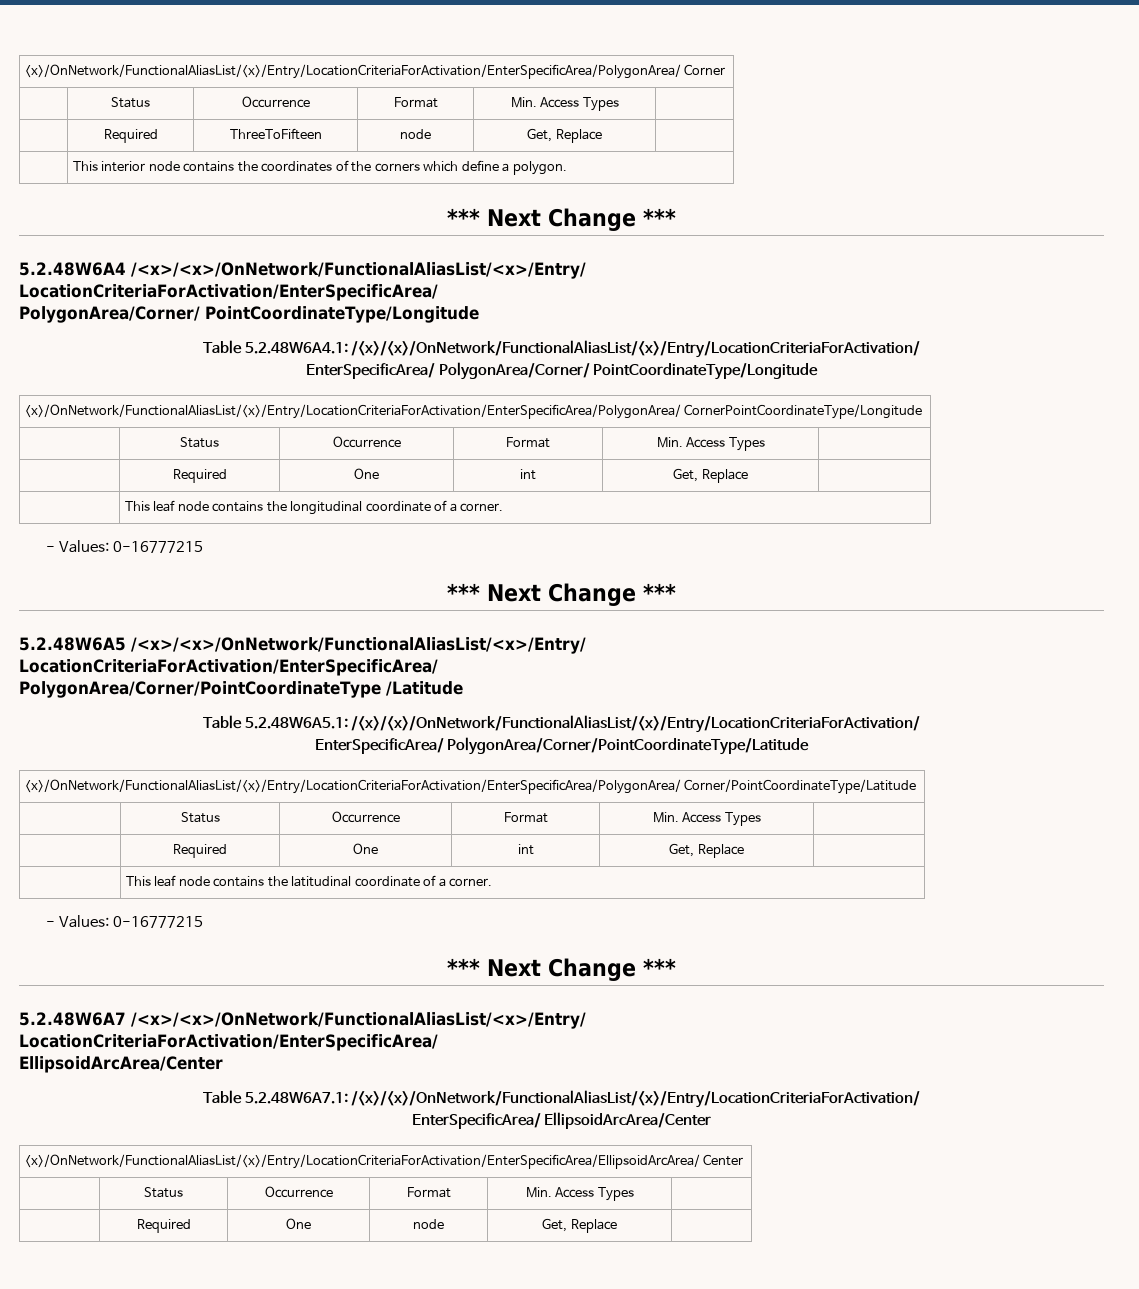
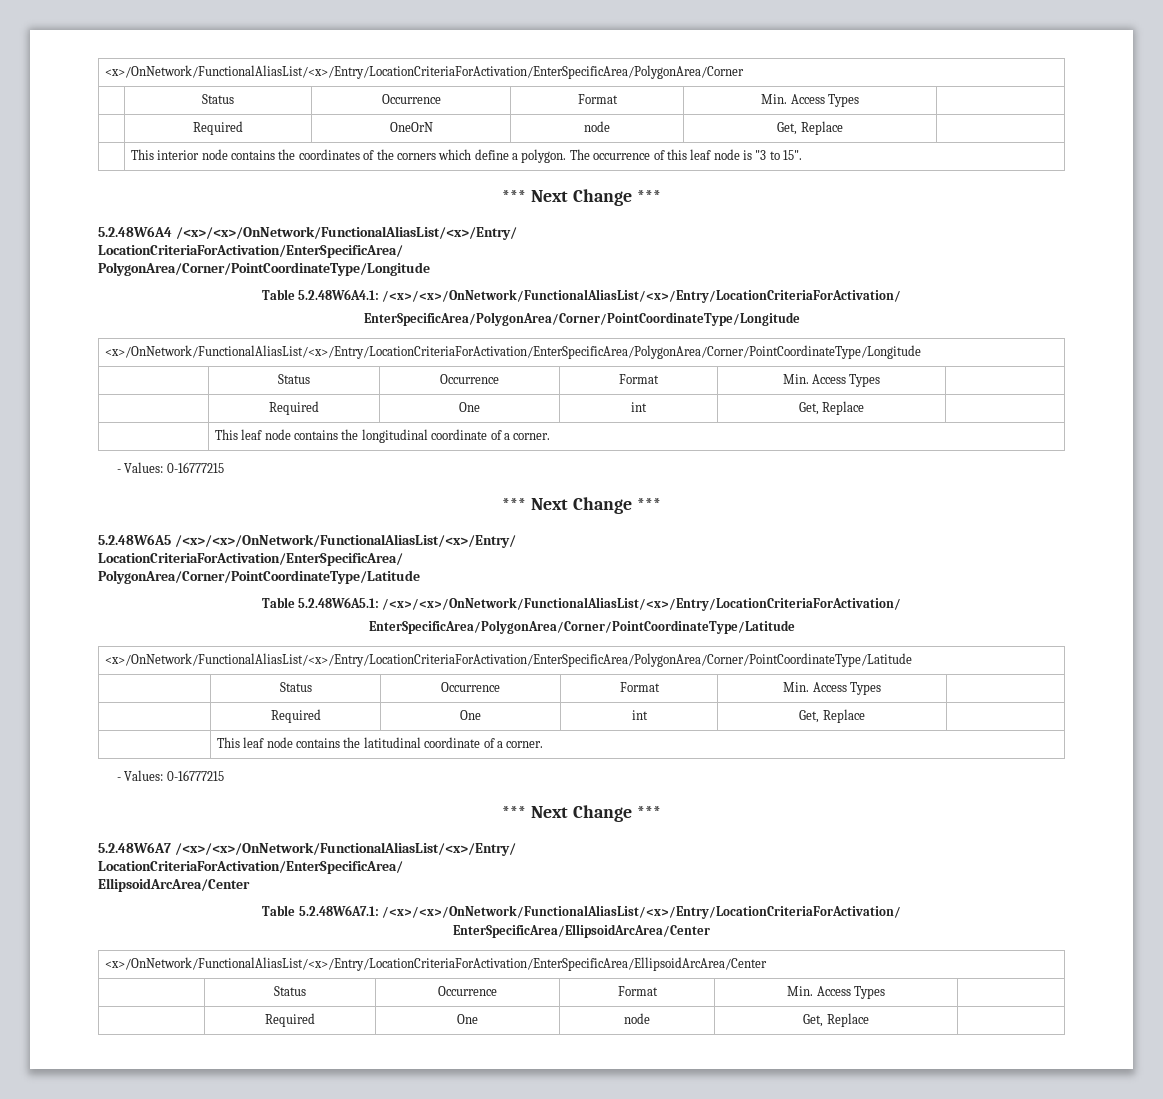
[24,64,726,79] [111,97,150,108] [241,96,310,108] [393,97,438,108] [510,97,619,111] [103,129,158,143] [229,128,322,140] <x>/OnNetwork/FunctionalAliasList/<x>/Entry/LocationCriteriaForActivation/EnterSpecificArea/PolygonArea/ Corner // | Status | Occurrence | Format | Min. Access Types | // | Required | ThreeToFifteen -> [104,65,744,79] [202,94,234,104] [381,94,441,104] [577,94,618,104] [761,94,859,107] [193,121,243,135] [389,122,433,132] <x>/OnNetwork/FunctionalAliasList/<x>/Entry/LocationCriteriaForActivation/EnterSpecificArea/PolygonArea/Corner // | Status | Occurrence | Format | Min. Access Types | // | Required | OneOrN
(567, 168) none -> [569,149,803,160] The occurrence of this leaf node is "3 to 15".
[19,306,479,323] PolygonArea/Corner/ PointCoordinateType/Longitude -> [98,262,430,276] PolygonArea/Corner/PointCoordinateType/Longitude
[305,362,819,380] [24,404,923,419] EnterSpecificArea/ PolygonArea/Corner/ PointCoordinateType/Longitude // <x>/OnNetwork/FunctionalAliasList/<x>/Entry/LocationCriteriaForActivation/EnterSpecificArea/PolygonArea/ CornerPointCoordinateType/Longitude -> [363,312,800,326] [104,345,921,359] EnterSpecificArea/PolygonArea/Corner/PointCoordinateType/Longitude // <x>/OnNetwork/FunctionalAliasList/<x>/Entry/LocationCriteriaForActivation/EnterSpecificArea/PolygonArea/Corner/PointCoordinateType/Longitude
[19,681,463,698] PolygonArea/Corner/PointCoordinateType /Latitude -> [98,570,420,584] PolygonArea/Corner/PointCoordinateType/Latitude
[314,737,810,755] [24,779,917,794] EnterSpecificArea/ PolygonArea/Corner/PointCoordinateType/Latitude // <x>/OnNetwork/FunctionalAliasList/<x>/Entry/LocationCriteriaForActivation/EnterSpecificArea/PolygonArea/ Corner/PointCoordinateType/Latitude -> [368,620,795,634] [104,653,912,667] EnterSpecificArea/PolygonArea/Corner/PointCoordinateType/Latitude // <x>/OnNetwork/FunctionalAliasList/<x>/Entry/LocationCriteriaForActivation/EnterSpecificArea/PolygonArea/Corner/PointCoordinateType/Latitude
[411,1112,712,1129] [24,1154,744,1169] EnterSpecificArea/ EllipsoidArcArea/Center // <x>/OnNetwork/FunctionalAliasList/<x>/Entry/LocationCriteriaForActivation/EnterSpecificArea/EllipsoidArcArea/ Center -> [453,924,710,938] [104,957,767,971] EnterSpecificArea/EllipsoidArcArea/Center // <x>/OnNetwork/FunctionalAliasList/<x>/Entry/LocationCriteriaForActivation/EnterSpecificArea/EllipsoidArcArea/Center

